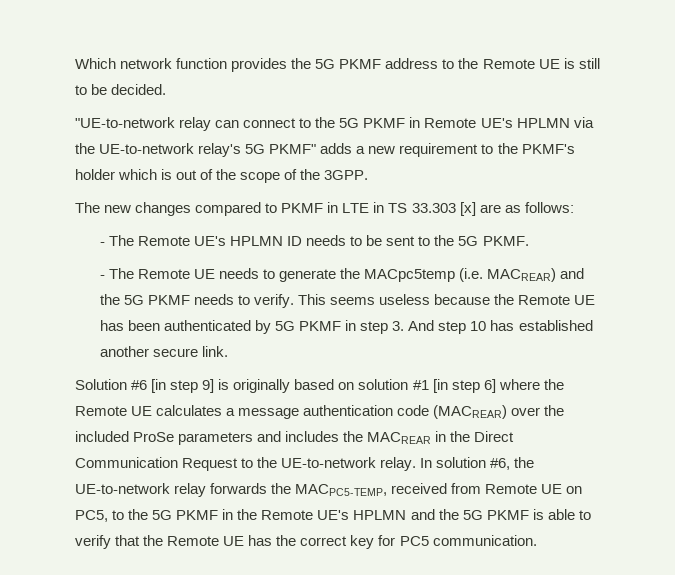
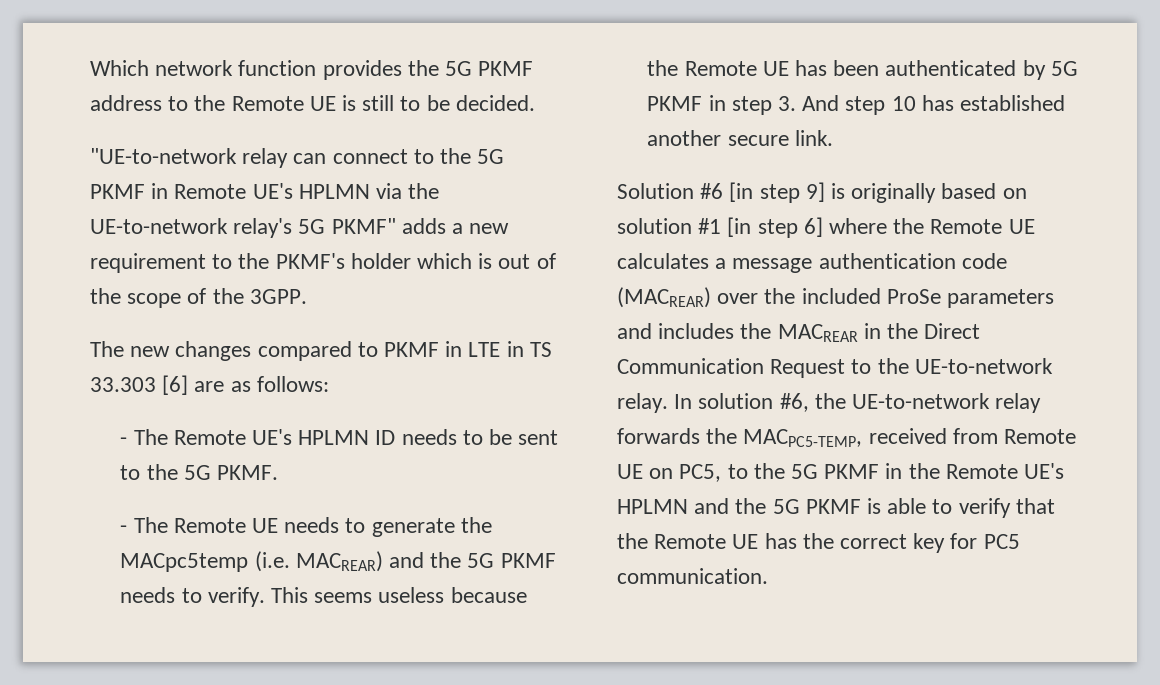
[459,202,476,216] [x] -> [162,375,189,395] [6]

